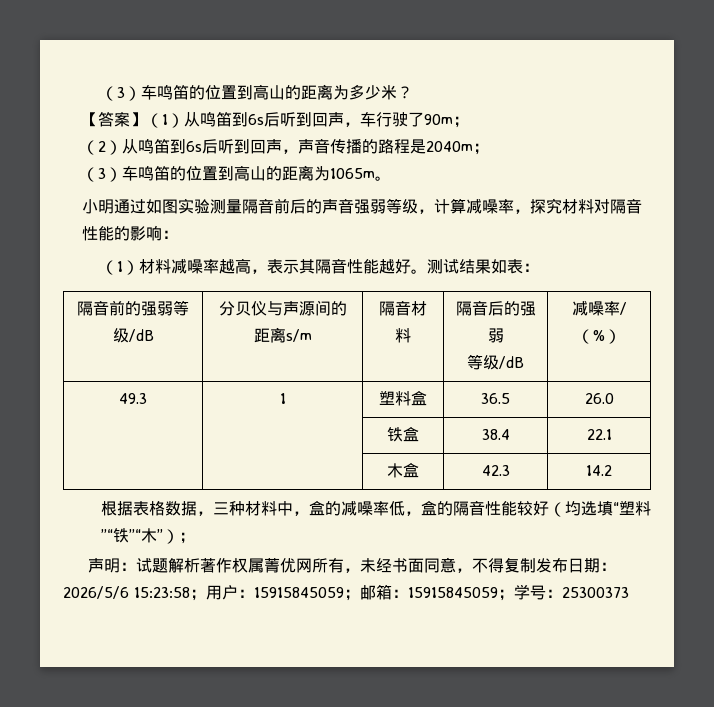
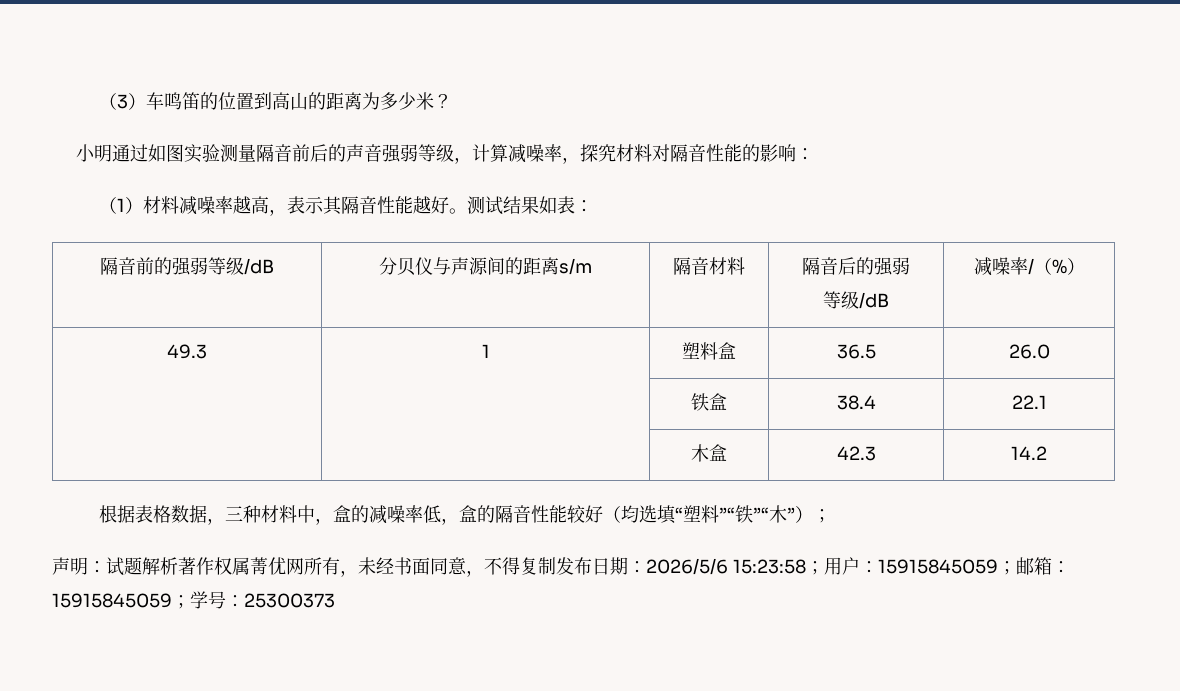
[81,111,469,128] [81,138,489,155] [81,165,391,182] // 【答案】（1）从鸣笛到6s后听到回声，车行驶了90m； // （2）从鸣笛到6s后听到回声，声音传播的路程是2040m； // （3）车鸣笛的位置到高山的距离为1065m。 -> (453, 101) none

